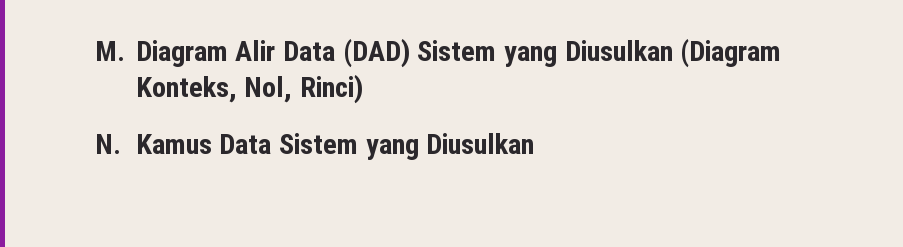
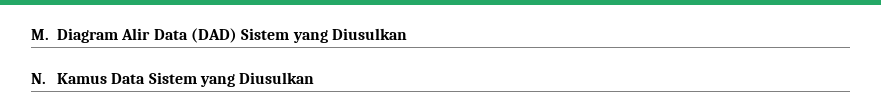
[680,39,782,68] [135,75,363,104] (Diagram Konteks, Nol, Rinci) -> (408, 34) none

